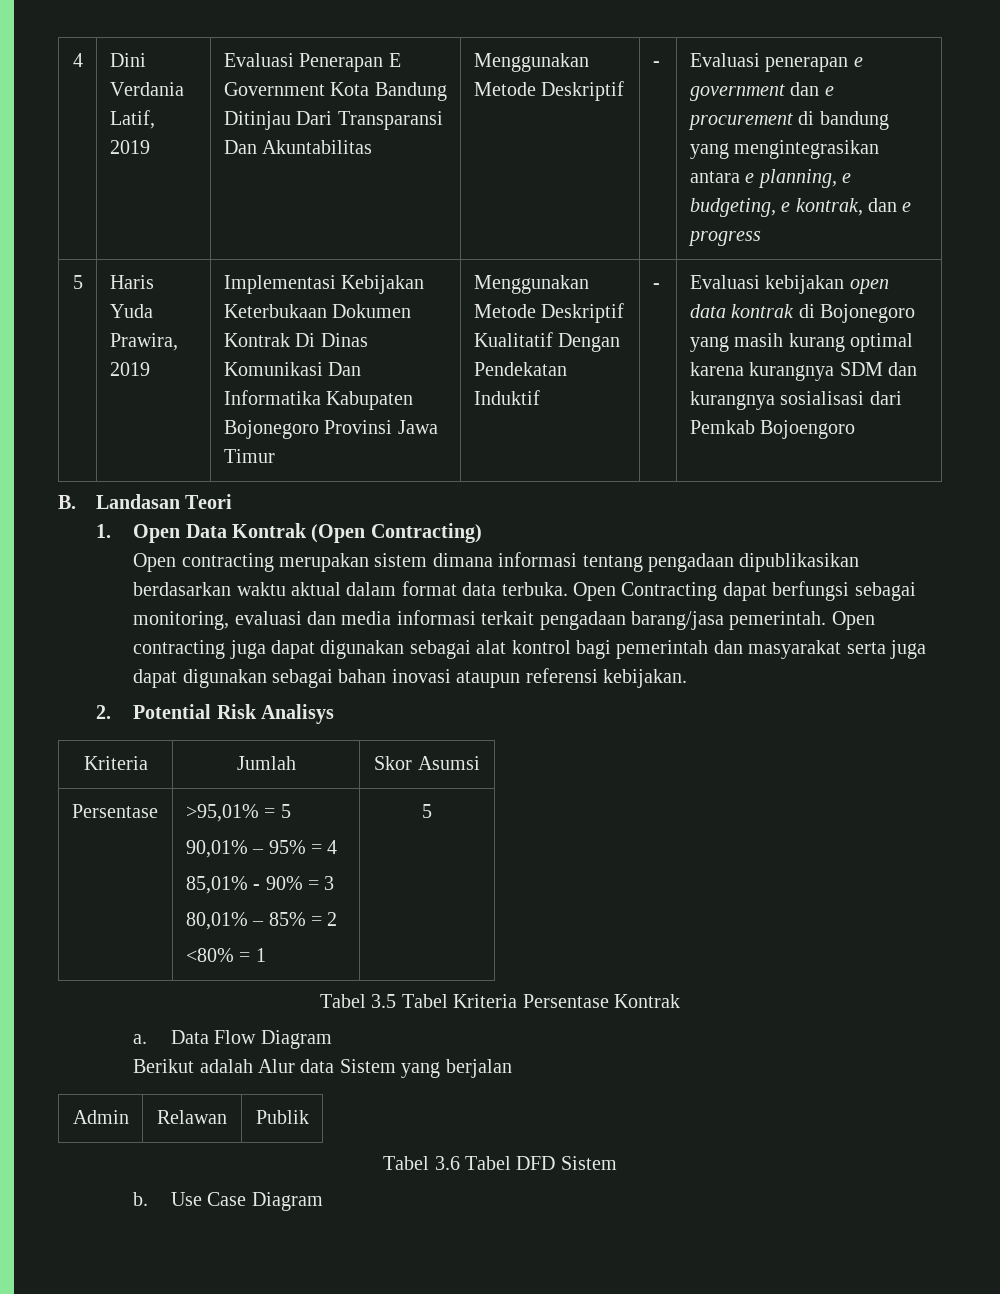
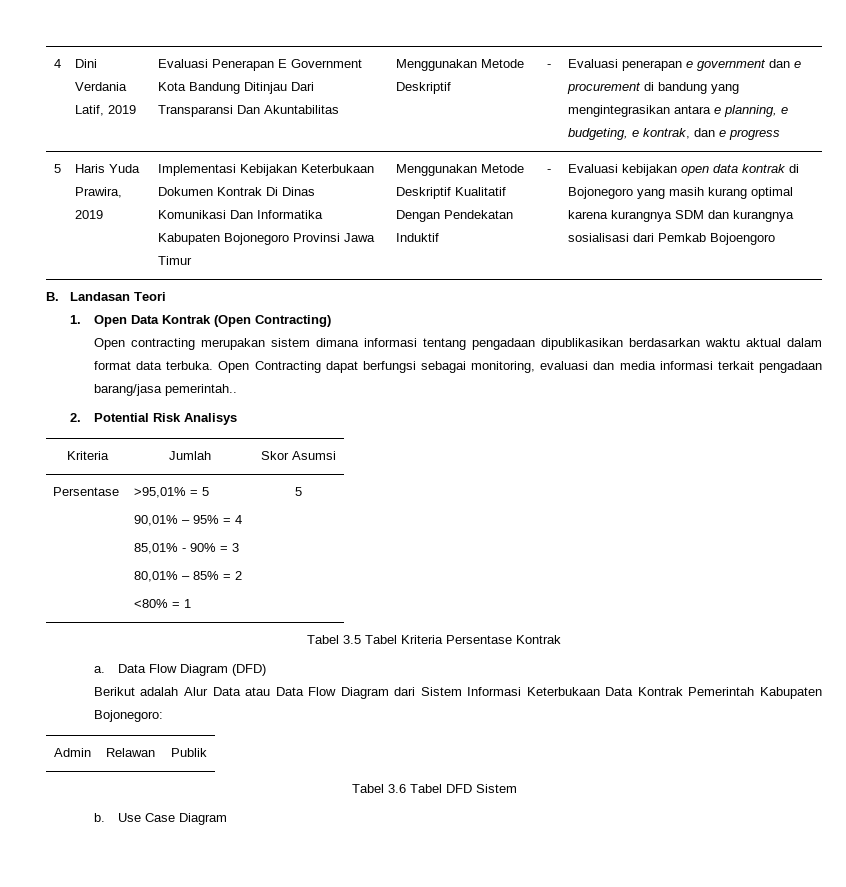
[729,611,875,630] [133,640,927,659] [133,668,688,688] pemerintah. Open contracting juga dapat digunakan sebagai alat kontrol bagi pemerintah dan masyarakat serta juga dapat digunakan sebagai bahan inovasi ataupun referensi kebijakan. -> [164,384,237,396] pemerintah..
(332, 1039) none -> [231,664,266,676] (DFD)
[300,1059,512,1078] data Sistem yang berjalan -> [212,687,822,699] [93,710,163,722] Data atau Data Flow Diagram dari Sistem Informasi Keterbukaan Data Kontrak Pemerintah Kabupaten Bojonegoro:

